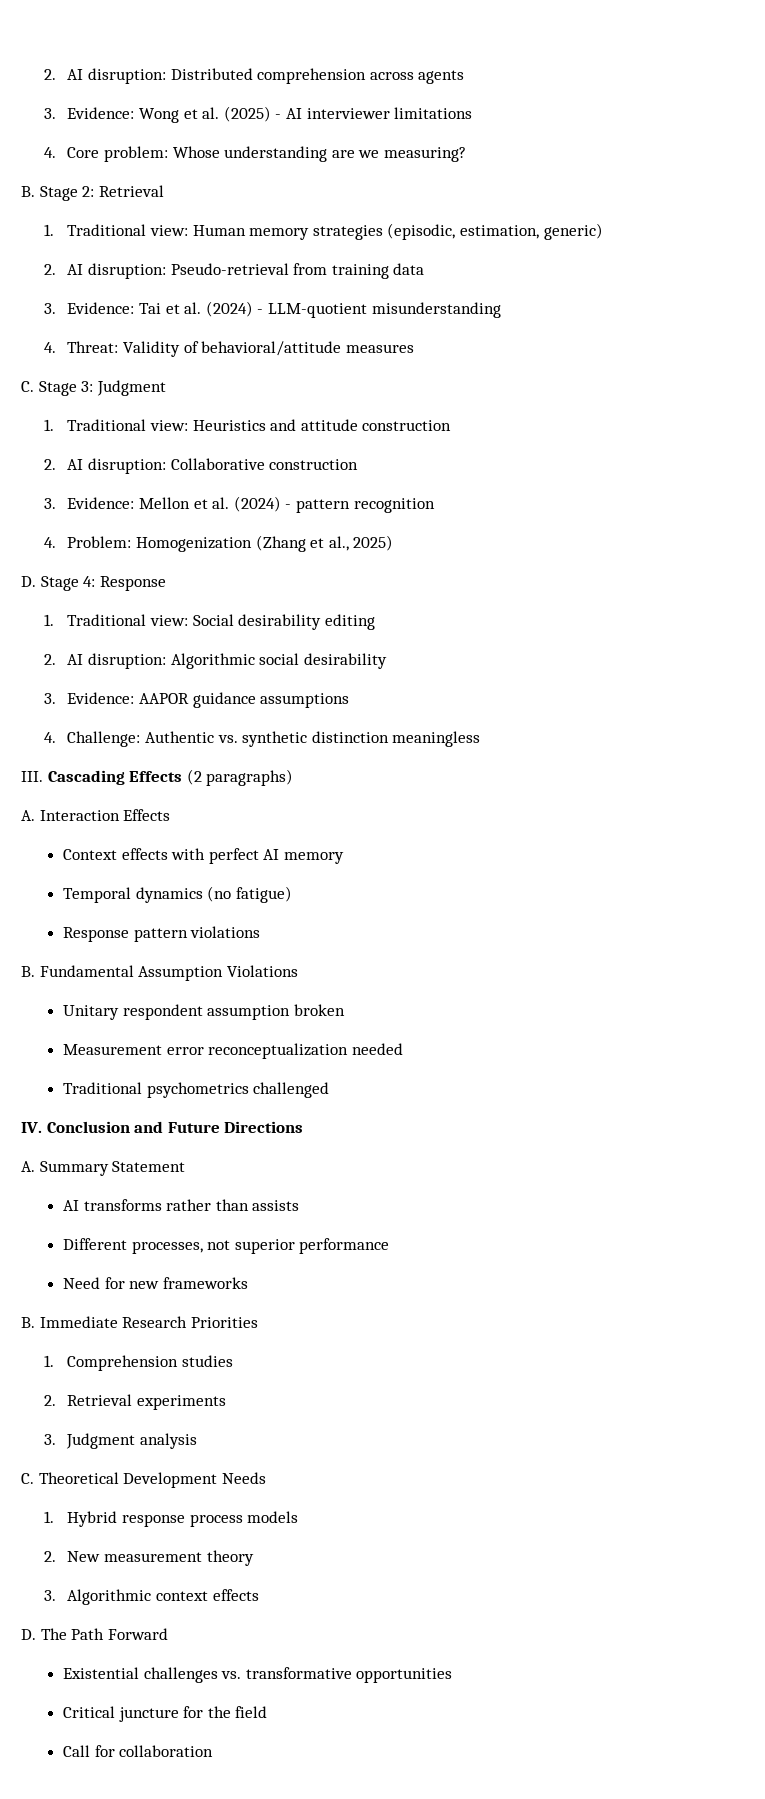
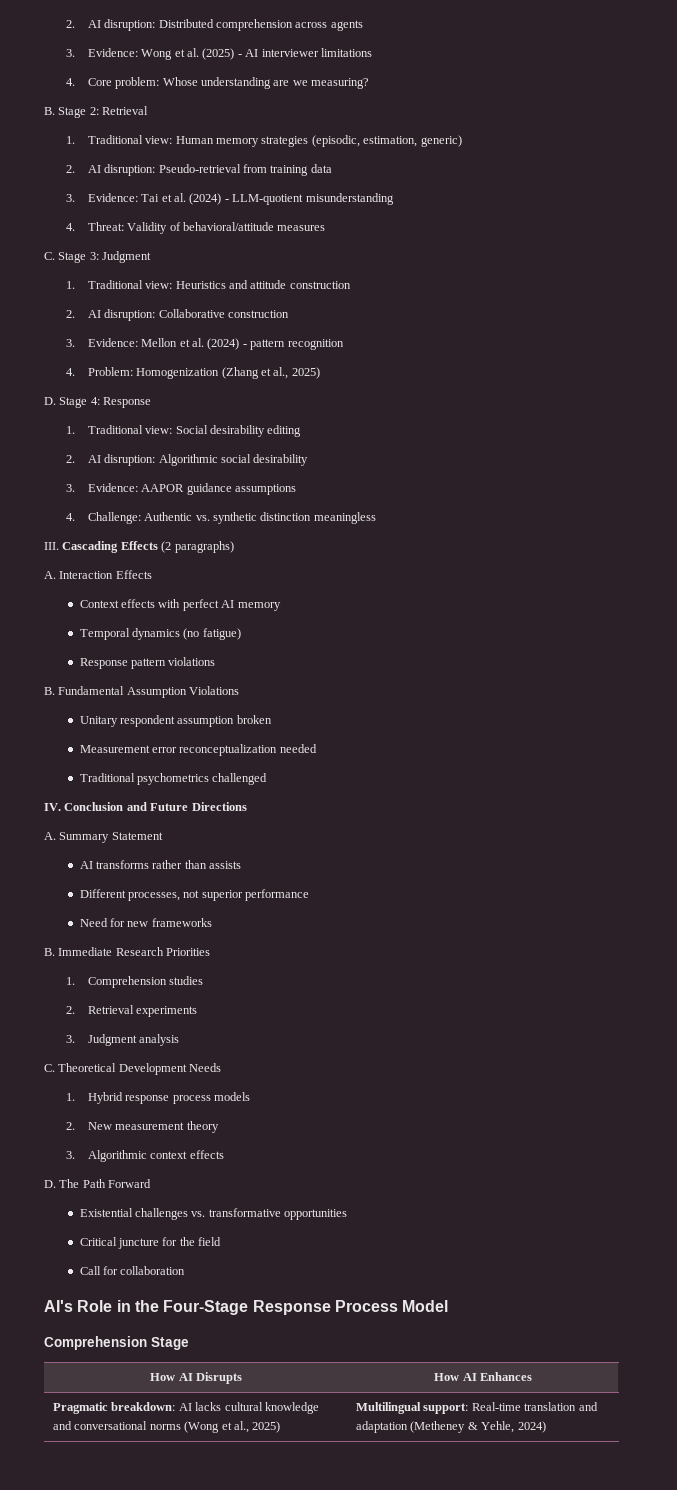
(214, 1751) none -> [44,1300,449,1315] [44,1336,189,1350] [150,1372,242,1384] [434,1372,532,1381] [53,1402,319,1414] [53,1421,281,1433] [356,1402,598,1414] [356,1421,546,1433] // AI's Role in the Four-Stage Response Process Model // Comprehension Stage // How AI Disrupts | How AI Enhances // Pragmatic breakdown: AI lacks cultural knowledge and conversational norms (Wong et al., 2025) | Multilingual support: Real-time translation and adaptation (Metheney & Yehle, 2024)

